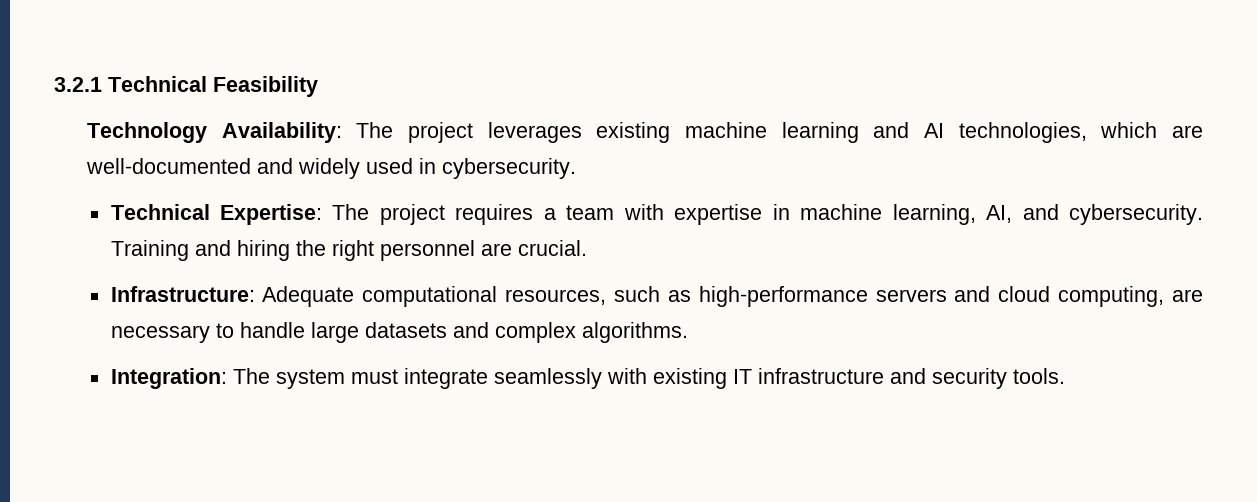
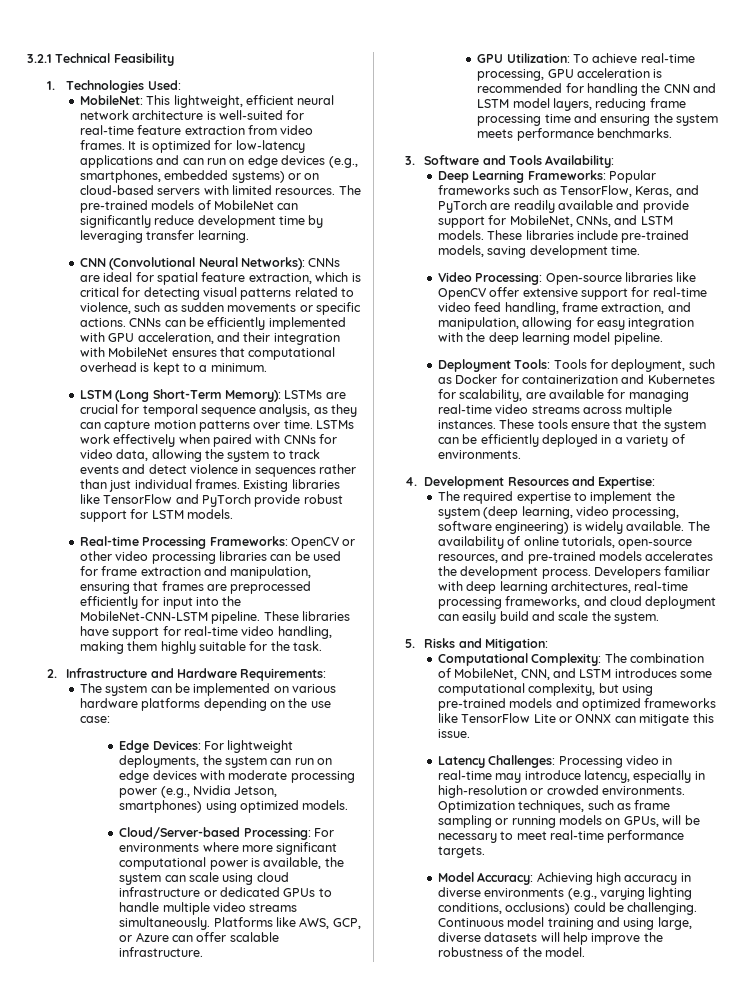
[86,122,1203,143] [85,158,576,179] [110,204,1203,225] [110,240,587,261] [110,286,1203,307] [110,322,688,343] [110,368,1065,389] Technology Availability: The project leverages existing machine learning and AI technologies, which are well-documented and widely used in cybersecurity. // Technical Expertise: The project requires a team with expertise in machine learning, AI, and cybersecurity. Training and hiring the right personnel are crucial. // Infrastructure: Adequate computational resources, such as high-performance servers and cloud computing, are necessary to handle large datasets and complex algorithms. // Integration: The system must integrate seamlessly with existing IT infrastructure and security tools. -> [46,80,181,93] [79,95,335,108] [79,110,305,120] [79,125,314,135] [79,140,305,153] [79,155,358,168] [79,170,320,183] [79,185,361,195] [79,200,299,213] [79,215,324,228] [79,230,249,243] [79,257,341,270] [79,272,361,285] [79,287,355,300] [79,302,362,315] [79,317,346,330] [79,332,340,345] [79,347,336,360] [79,362,267,375] [79,389,346,402] [79,404,358,417] [79,420,355,432] [79,434,338,447] [79,449,321,462] [79,464,357,477] [79,479,340,492] [79,494,343,507] [79,509,234,522] [79,536,356,549] [79,551,342,564] [79,566,312,579] [79,581,312,594] [79,596,242,609] [79,611,351,624] [79,626,332,639] [79,641,323,654] [46,668,327,681] [79,683,337,696] [79,698,331,711] [79,716,110,723] [119,740,294,753] [119,755,333,768] [119,770,355,783] [119,785,278,798] [119,800,349,813] [119,827,334,840] [119,842,338,855] [119,857,344,870] [119,872,289,885] [119,887,332,897] [119,902,298,915] [119,917,361,930] [119,932,279,942] [119,947,204,957] [477,53,695,63] [477,68,663,81] [477,83,717,96] [477,98,686,111] [477,113,719,126] [477,128,672,141] [404,155,615,168] [437,170,657,183] [437,185,699,197] [437,200,689,213] [437,215,673,228] [437,230,690,243] [437,245,641,258] [437,272,697,285] [437,287,707,300] [437,302,691,315] [437,317,695,330] [437,332,663,345] [437,359,715,372] [437,374,715,384] [437,389,689,402] [437,404,673,417] [437,419,707,432] [437,434,685,447] [437,450,521,459] [404,476,656,489] [437,491,675,504] [437,506,680,519] [437,521,710,534] [437,536,693,549] [437,551,714,564] [437,566,711,579] [437,581,689,594] [437,596,717,609] [437,611,660,624] [404,638,548,651] [437,653,705,666] [437,668,713,680] [437,683,654,696] [437,698,717,711] [437,713,714,726] [437,729,470,738] [437,755,673,768] [437,770,705,783] [437,785,686,798] [437,800,671,813] [437,815,700,828] [437,830,685,843] [437,846,485,858] [437,872,691,885] [437,887,693,900] [437,902,698,915] [437,917,692,930] [437,932,663,945] [437,947,586,957] 1. Technologies Used: // MobileNet: This lightweight, efficient neural network architecture is well-suited for real-time feature extraction from video frames. It is optimized for low-latency applications and can run on edge devices (e.g., smartphones, embedded systems) or on cloud-based servers with limited resources. The pre-trained models of MobileNet can significantly reduce development time by leveraging transfer learning. // CNN (Convolutional Neural Networks): CNNs are ideal for spatial feature extraction, which is critical for detecting visual patterns related to violence, such as sudden movements or specific actions. CNNs can be efficiently implemented with GPU acceleration, and their integration with MobileNet ensures that computational overhead is kept to a minimum. // LSTM (Long Short-Term Memory): LSTMs are crucial for temporal sequence analysis, as they can capture motion patterns over time. LSTMs work effectively when paired with CNNs for video data, allowing the system to track events and detect violence in sequences rather than just individual frames. Existing libraries like TensorFlow and PyTorch provide robust support for LSTM models. // Real-time Processing Frameworks: OpenCV or other video processing libraries can be used for frame extraction and manipulation, ensuring that frames are preprocessed efficiently for input into the MobileNet-CNN-LSTM pipeline. These libraries have support for real-time video handling, making them highly suitable for the task. // 2. Infrastructure and Hardware Requirements: // The system can be implemented on various hardware platforms depending on the use case: // Edge Devices: For lightweight deployments, the system can run on edge devices with moderate processing power (e.g., Nvidia Jetson, smartphones) using optimized models. // Cloud/Server-based Processing: For environments where more significant computational power is available, the system can scale using cloud infrastructure or dedicated GPUs to handle multiple video streams simultaneously. Platforms like AWS, GCP, or Azure can offer scalable infrastructure. // GPU Utilization: To achieve real-time processing, GPU acceleration is recommended for handling the CNN and LSTM model layers, reducing frame processing time and ensuring the system meets performance benchmarks. // 3. Software and Tools Availability: // Deep Learning Frameworks: Popular frameworks such as TensorFlow, Keras, and PyTorch are readily available and provide support for MobileNet, CNNs, and LSTM models. These libraries include pre-trained models, saving development time. // Video Processing: Open-source libraries like OpenCV offer extensive support for real-time video feed handling, frame extraction, and manipulation, allowing for easy integration with the deep learning model pipeline. // Deployment Tools: Tools for deployment, such as Docker for containerization and Kubernetes for scalability, are available for managing real-time video streams across multiple instances. These tools ensure that the system can be efficiently deployed in a variety of environments. // 4. Development Resources and Expertise: // The required expertise to implement the system (deep learning, video processing, software engineering) is widely available. The availability of online tutorials, open-source resources, and pre-trained models accelerates the development process. Developers familiar with deep learning architectures, real-time processing frameworks, and cloud deployment can easily build and scale the system. // 5. Risks and Mitigation: // Computational Complexity: The combination of MobileNet, CNN, and LSTM introduces some computational complexity, but using pre-trained models and optimized frameworks like TensorFlow Lite or ONNX can mitigate this issue. // Latency Challenges: Processing video in real-time may introduce latency, especially in high-resolution or crowded environments. Optimization techniques, such as frame sampling or running models on GPUs, will be necessary to meet real-time performance targets. // Model Accuracy: Achieving high accuracy in diverse environments (e.g., varying lighting conditions, occlusions) could be challenging. Continuous model training and using large, diverse datasets will help improve the robustness of the model.

